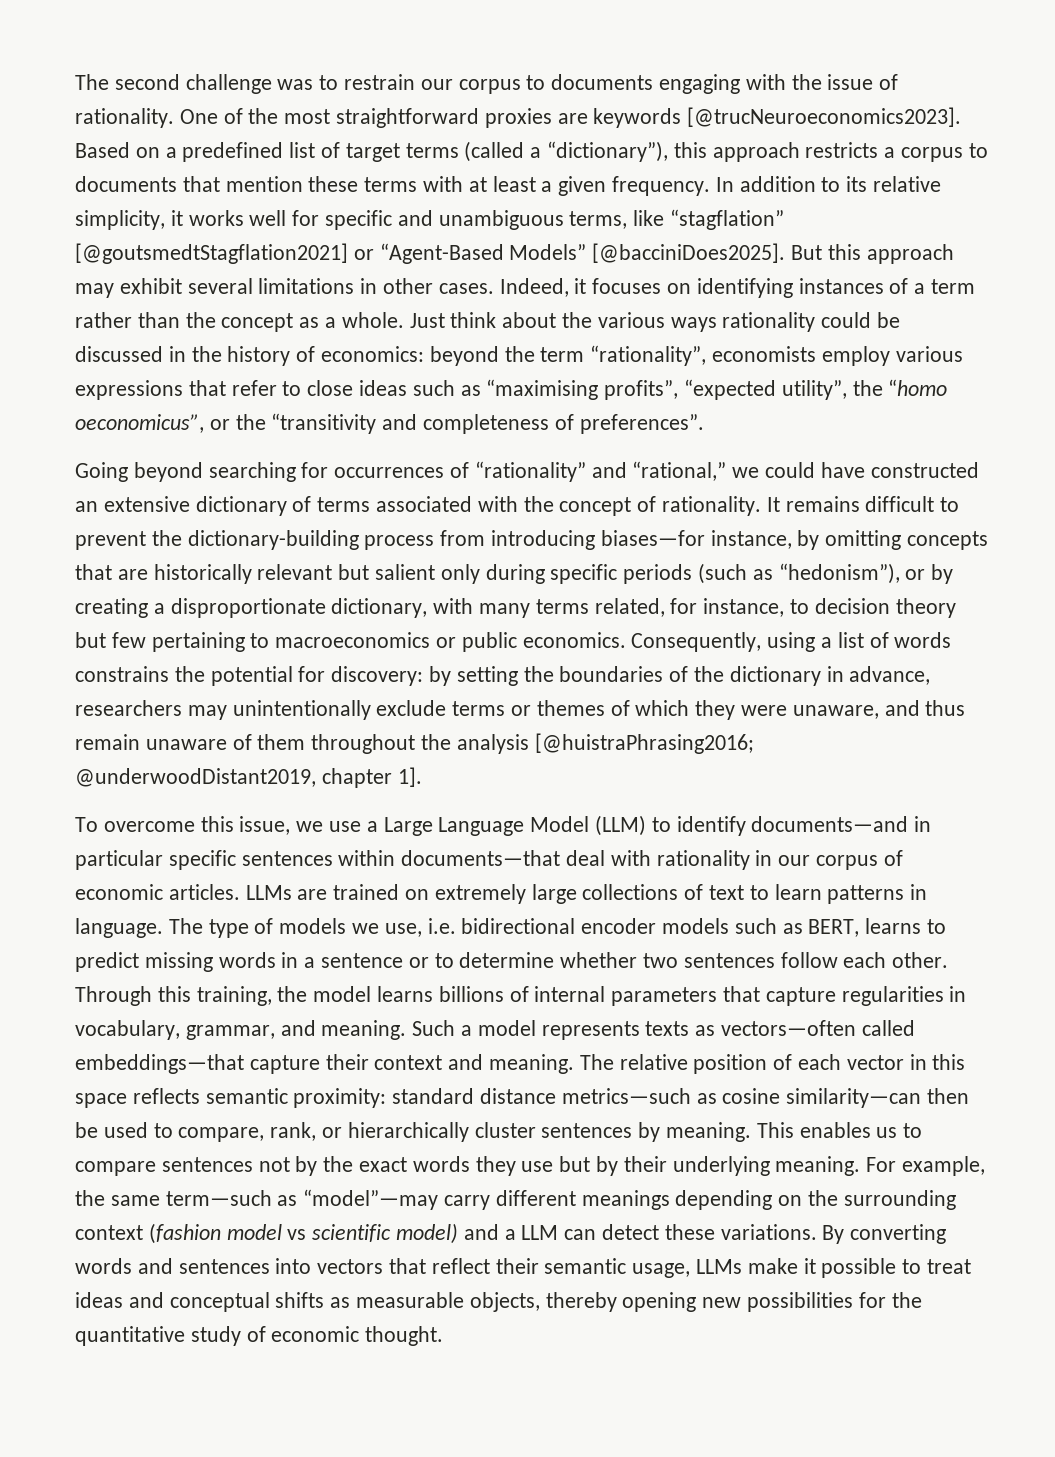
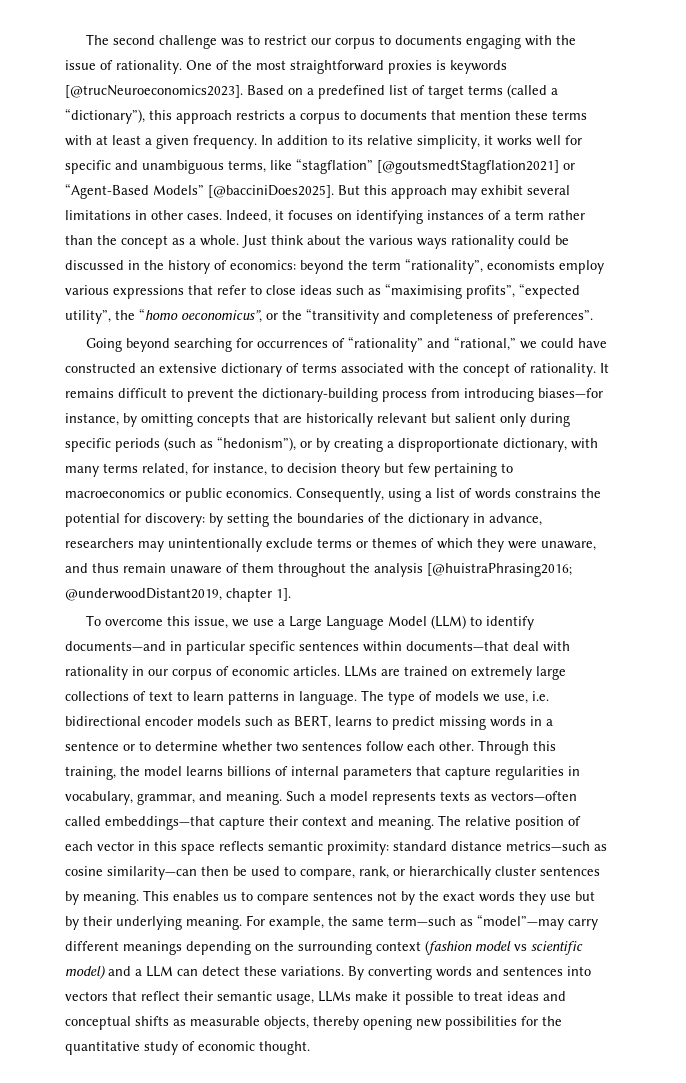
[344,74,416,90] restrain -> [263,35,307,45] restrict
[557,113,588,124] are -> [436,60,446,70] is

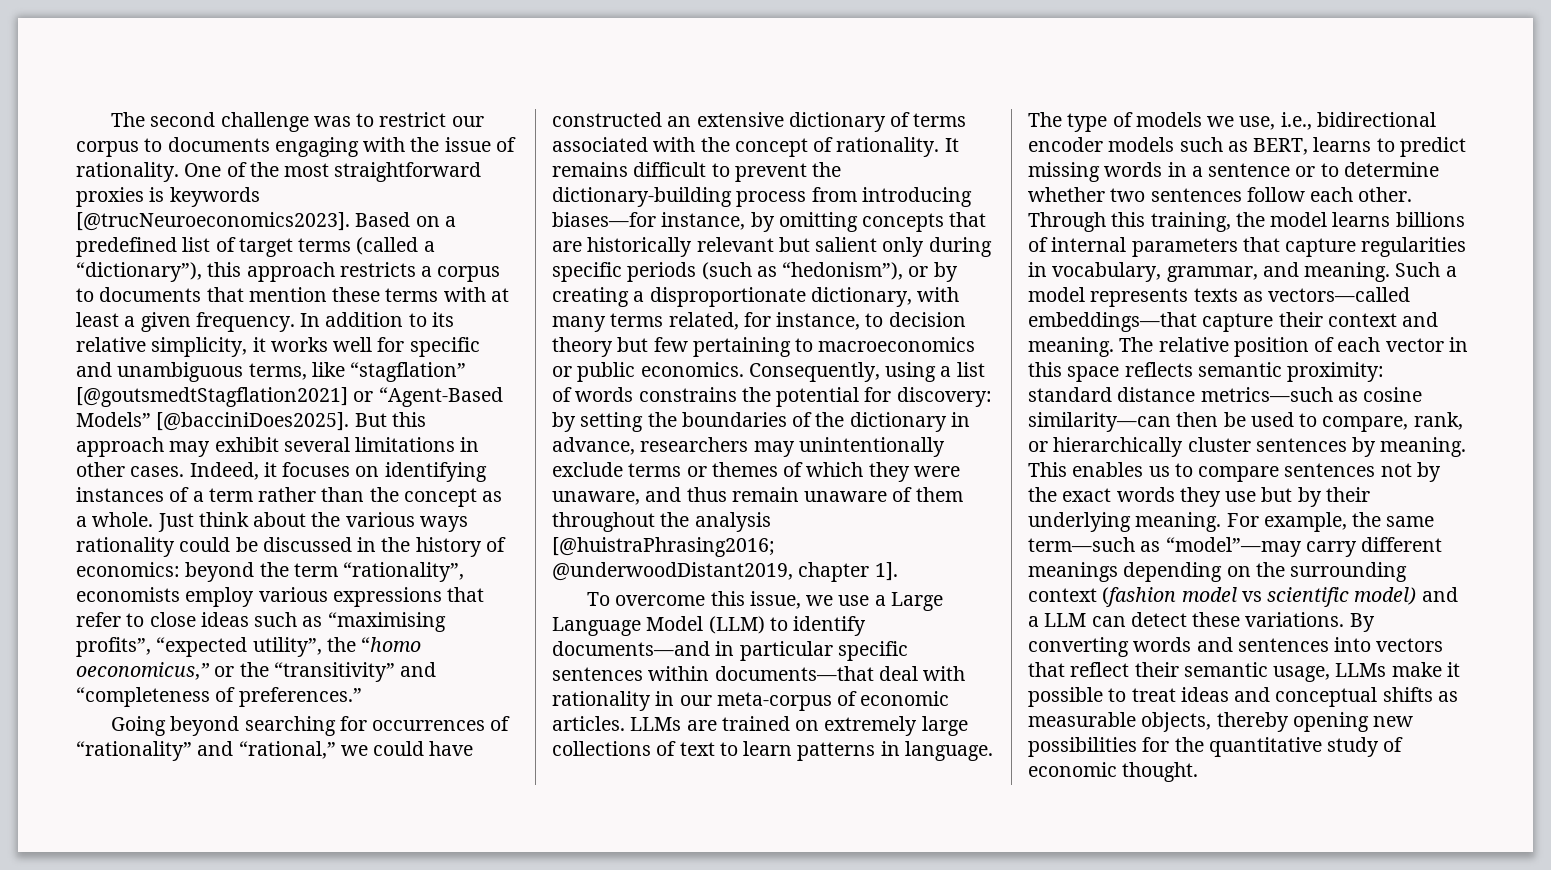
[181,310,262,323] oeconomicus”, -> [76,662,210,680] oeconomicus,”
[306,308,593,324] “transitivity and completeness of preferences”. -> [273,662,437,682] [76,687,362,707] “transitivity” and “completeness of preferences.”
[172,669,212,680] corpus -> [716,692,832,711] meta-corpus
[532,691,549,701] i.e. -> [1280,112,1312,130] i.e.,
[491,791,577,801] [65,816,101,826] vectors—often called -> [1268,287,1411,302] vectors—called

